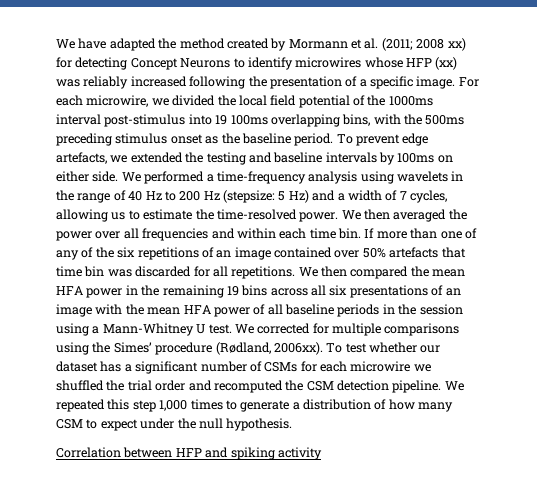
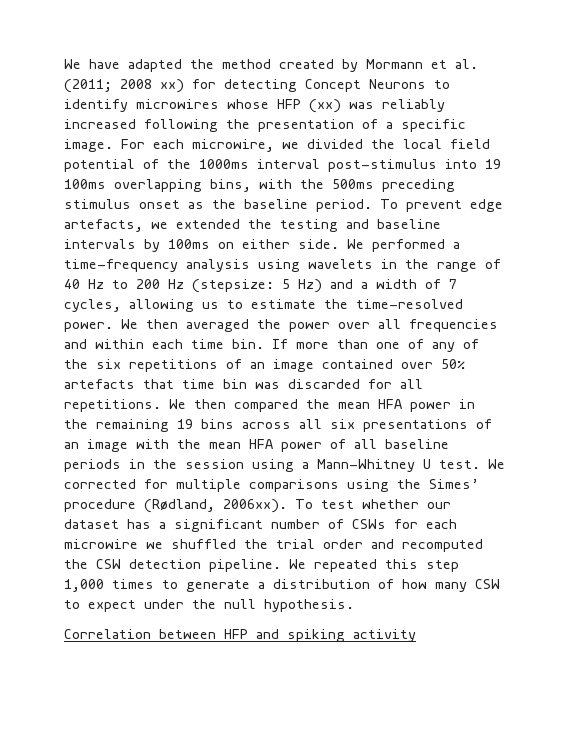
[264,362,298,372] CSMs -> [352,519,386,529] CSWs
[306,381,334,391] CSM -> [96,559,121,569] CSW
[56,419,83,429] CSM -> [475,579,500,589] CSW

